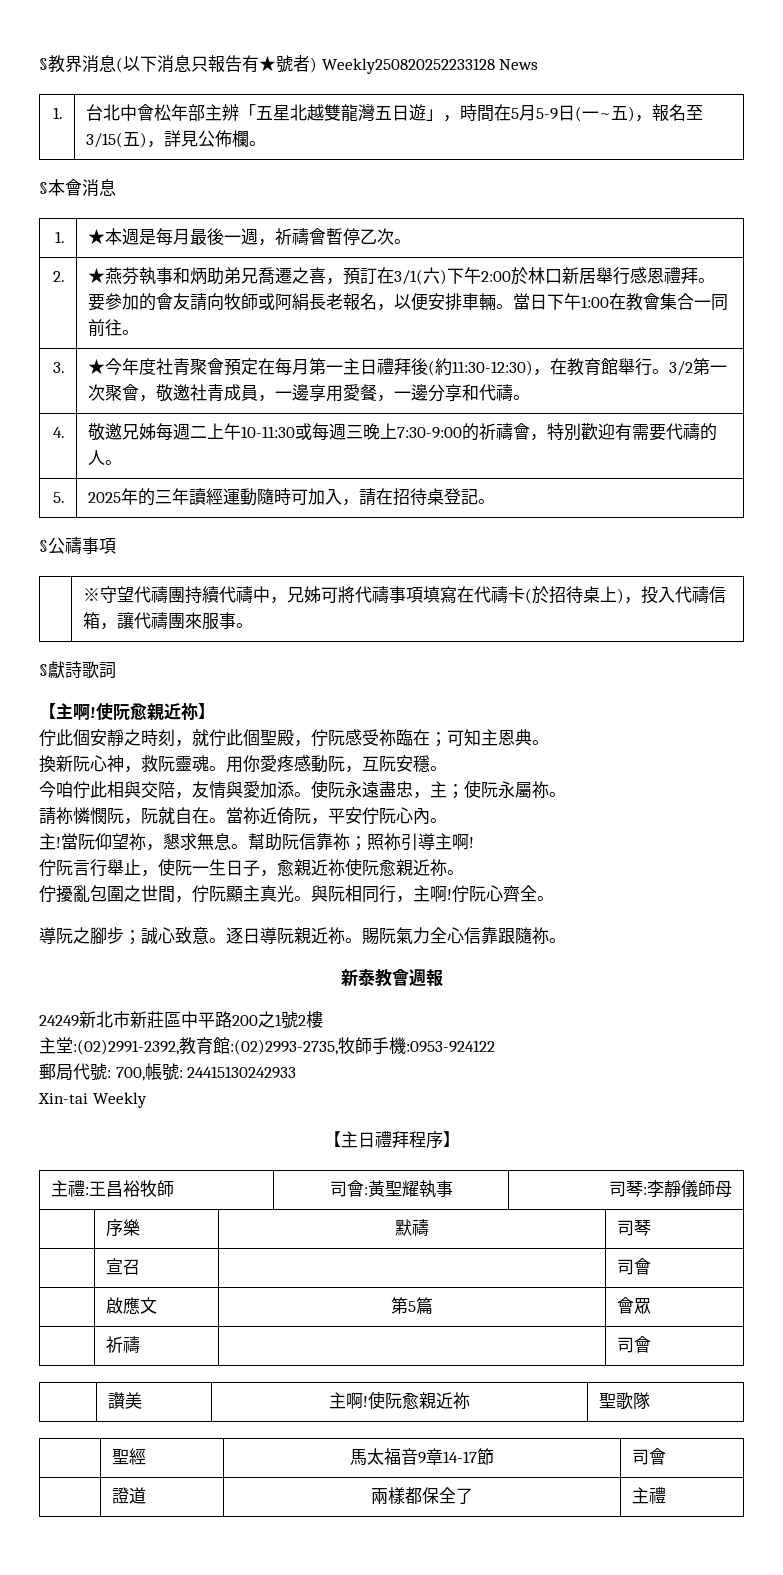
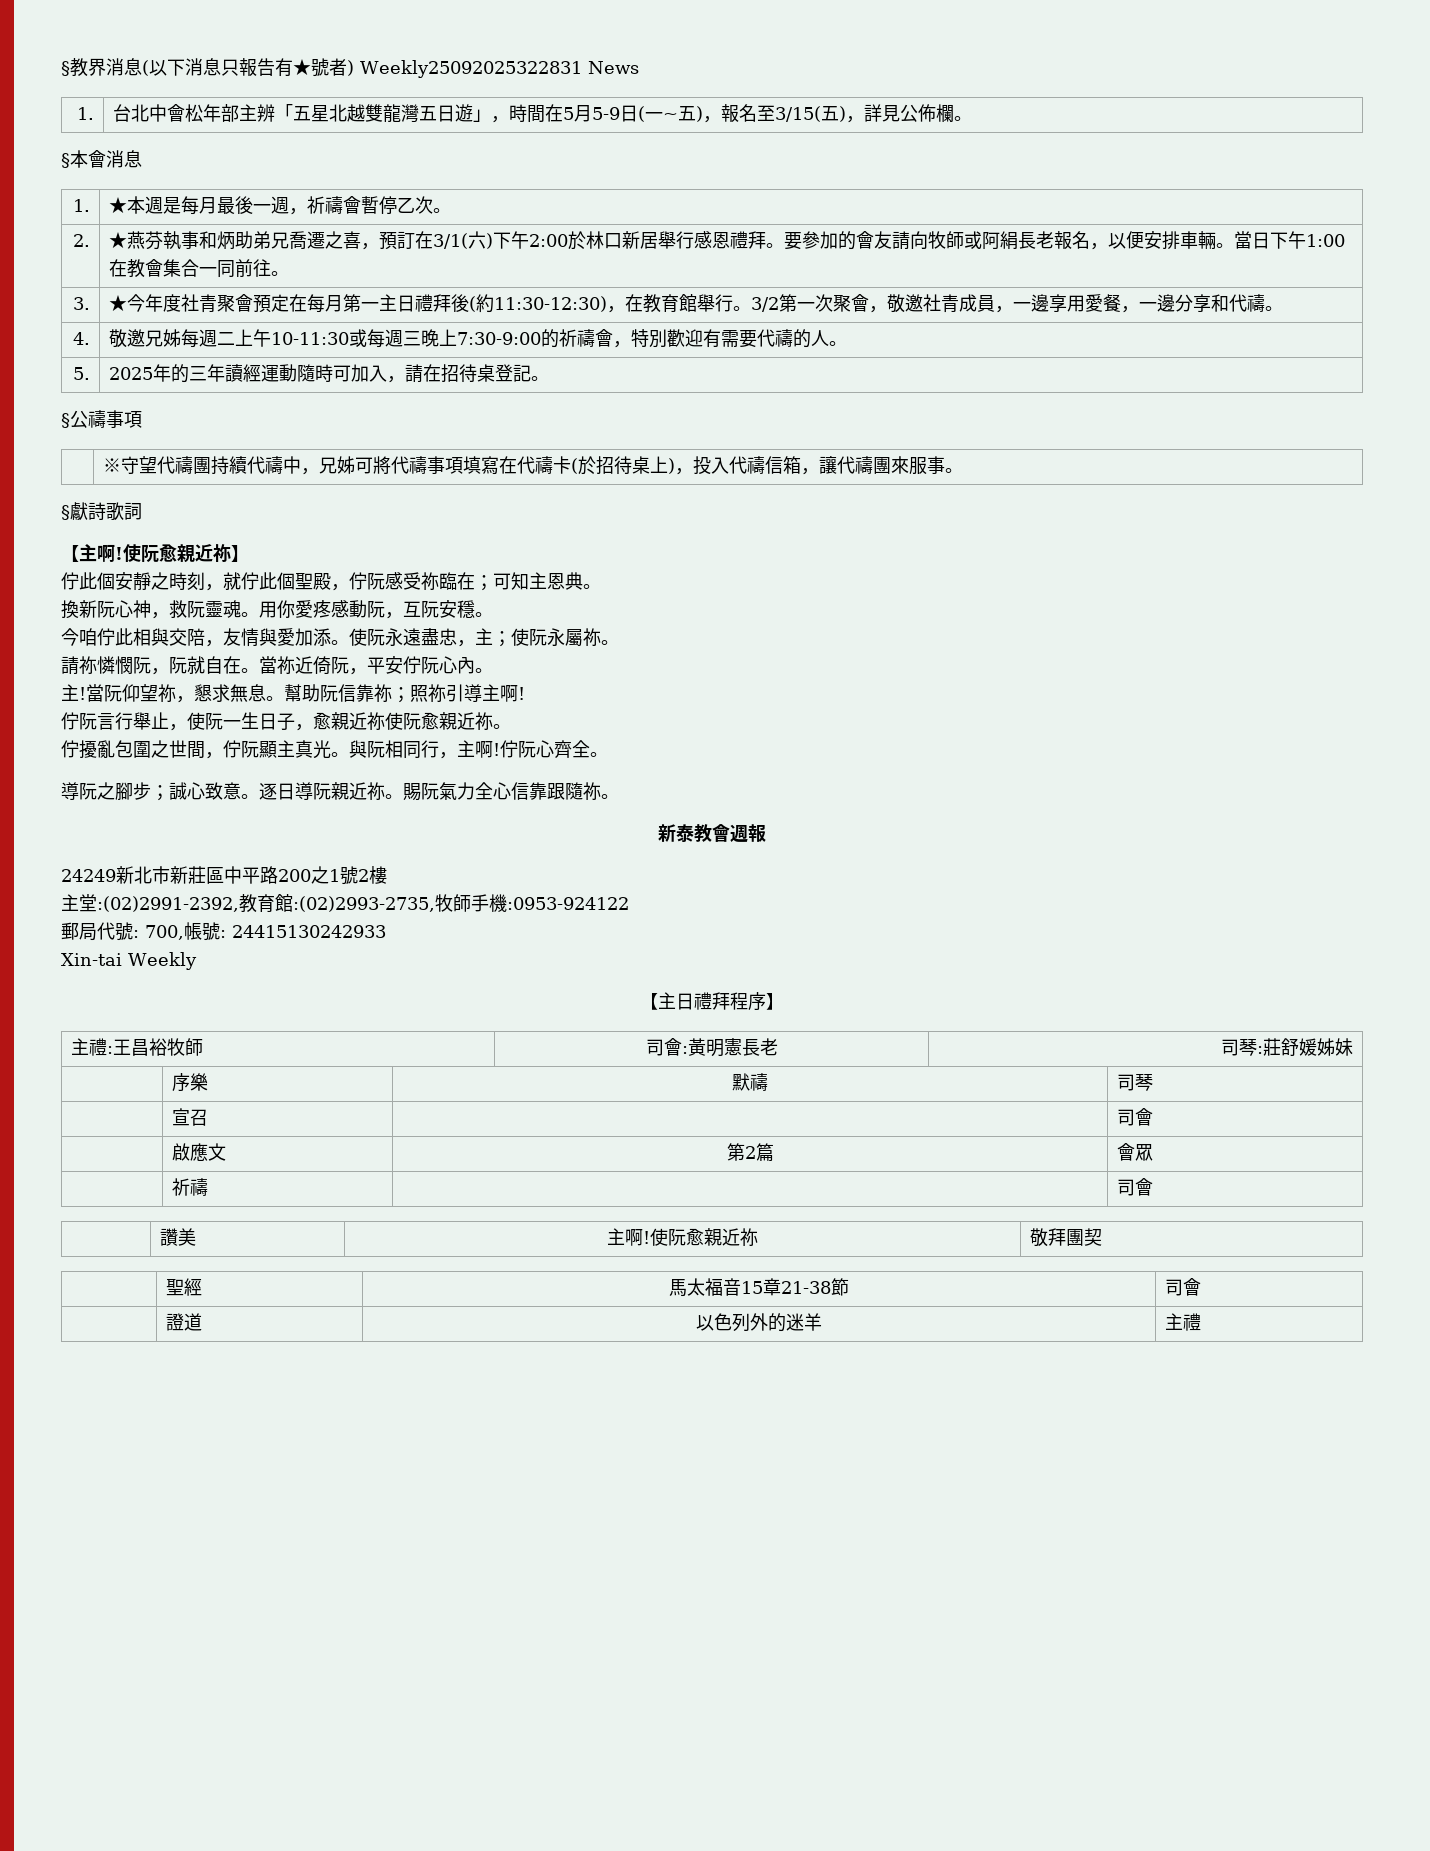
[321,58,495,74] Weekly250820252233128 -> [360,60,582,78] Weekly25092025322831
[384,1180,453,1198] 聖耀執事 -> [705,1038,778,1057] 明憲長老
[646,1180,732,1198] 李靜儀師母 -> [1262,1038,1353,1056] 莊舒媛姊妹
[408,1301,416,1312] 5 -> [744,1146,756,1159] 2
[599,1392,651,1410] 聖歌隊 -> [1030,1228,1103,1247] 敬拜團契
[418,1448,477,1465] 9章14-17 -> [740,1278,831,1296] 15章21-38
[371,1487,473,1504] 兩樣都保全了 -> [695,1313,822,1332] 以色列外的迷羊

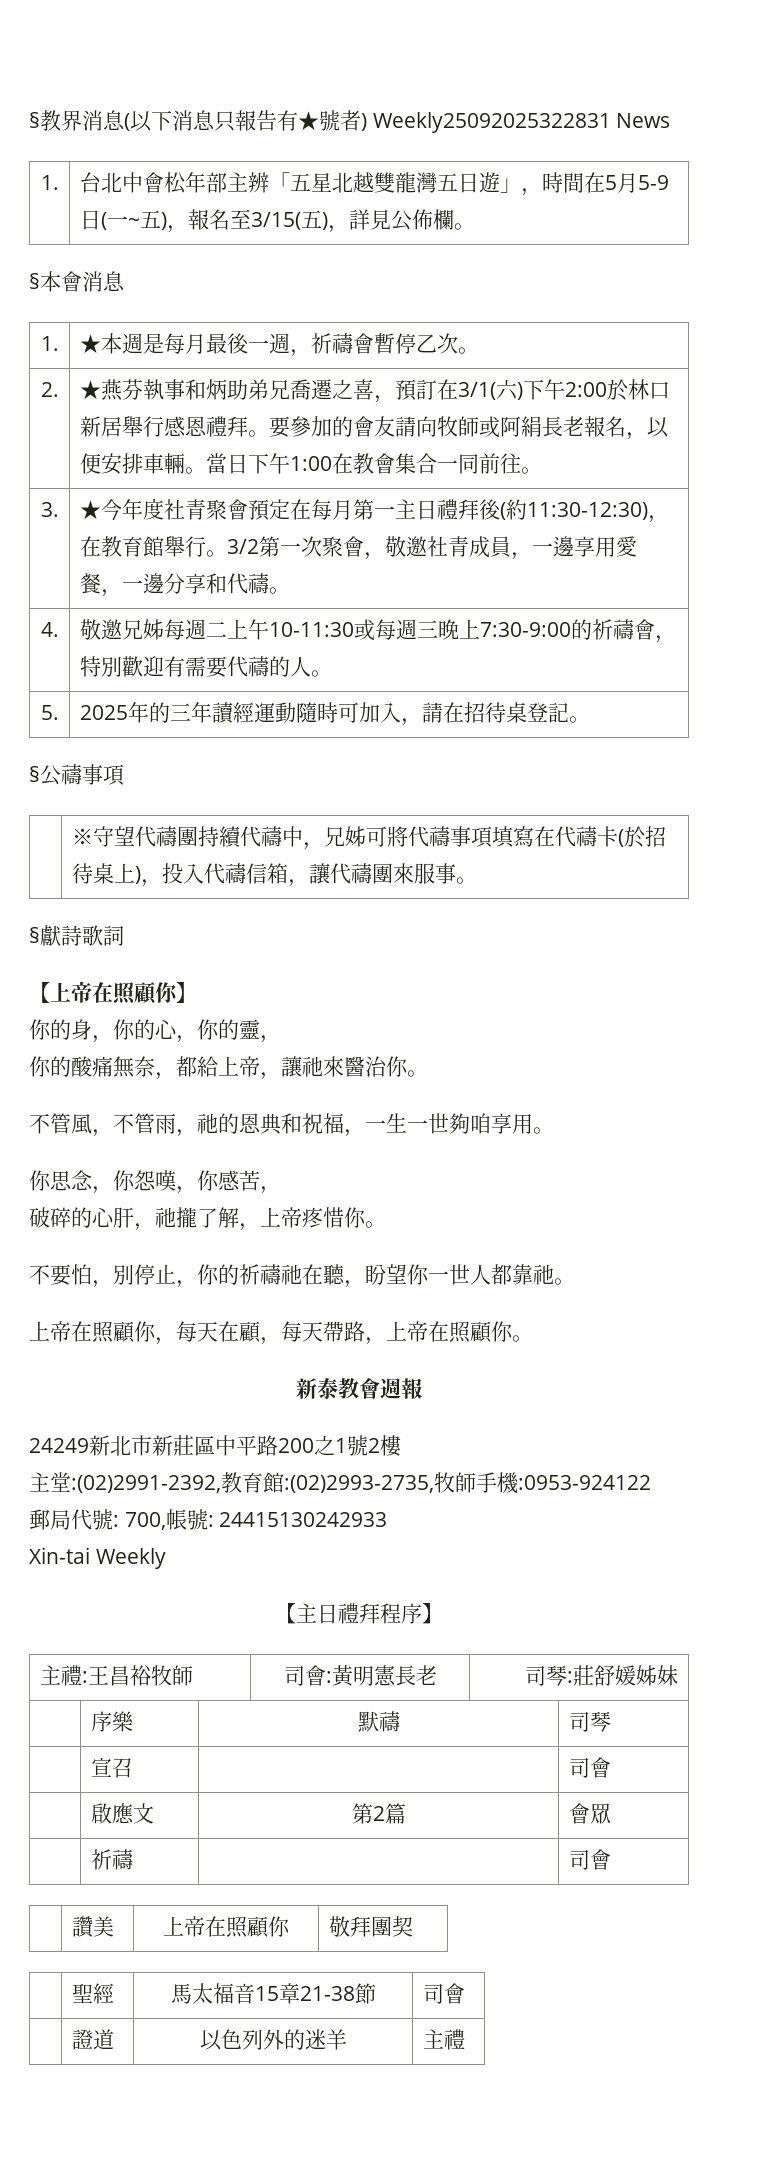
[79,544,249,563] [61,572,601,591] [61,600,493,619] [61,628,619,647] [61,656,493,675] [61,684,525,703] [61,712,511,731] [61,740,608,759] [61,782,601,801] 主啊!使阮愈親近祢】 // 佇此個安靜之時刻，就佇此個聖殿，佇阮感受祢臨在；可知主恩典。 // 換新阮心神，救阮靈魂。用你愛疼感動阮，互阮安穩。 // 今咱佇此相與交陪，友情與愛加添。使阮永遠盡忠，主；使阮永屬祢。 // 請祢憐憫阮，阮就自在。當祢近倚阮，平安佇阮心內。 // 主!當阮仰望祢，懇求無息。幫助阮信靠祢；照祢引導主啊! // 佇阮言行舉止，使阮一生日子，愈親近祢使阮愈親近祢。 // 佇擾亂包圍之世間，佇阮顯主真光。與阮相同行，主啊!佇阮心齊全。 // 導阮之腳步；誠心致意。逐日導阮親近祢。賜阮氣力全心信靠跟隨祢 -> [50,981,197,1005] [29,1019,281,1043] [29,1056,428,1080] [29,1113,554,1137] [29,1170,281,1194] [29,1207,386,1231] [29,1264,575,1288] [29,1321,513,1345] 上帝在照顧你】 // 你的身，你的心，你的靈， // 你的酸痛無奈，都給上帝，讓祂來醫治你。 // 不管風，不管雨，祂的恩典和祝福，一生一世夠咱享用。 // 你思念，你怨嘆，你感苦， // 破碎的心肝，祂攏了解，上帝疼惜你。 // 不要怕，別停止，你的祈禱祂在聽，盼望你一世人都靠祂。 // 上帝在照顧你，每天在顧，每天帶路，上帝在照顧你
[606,1228,758,1246] 主啊!使阮愈親近祢 -> [163,1916,290,1938] 上帝在照顧你

